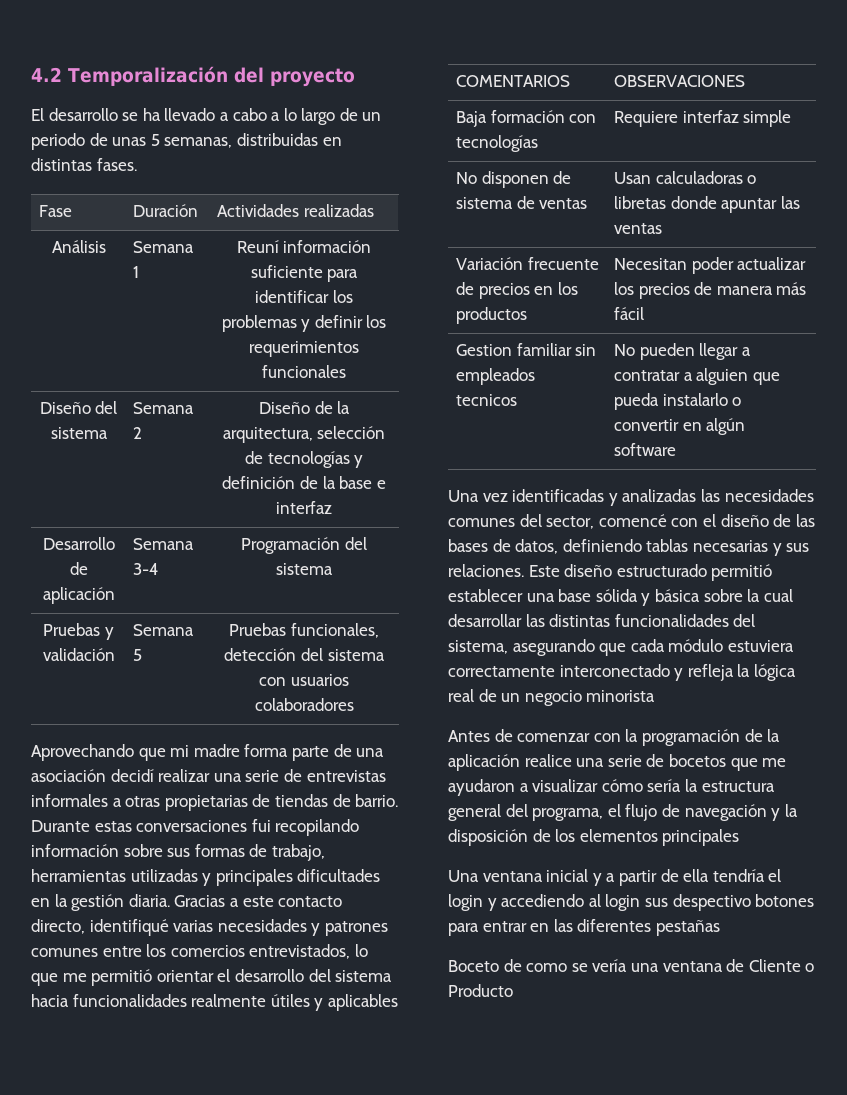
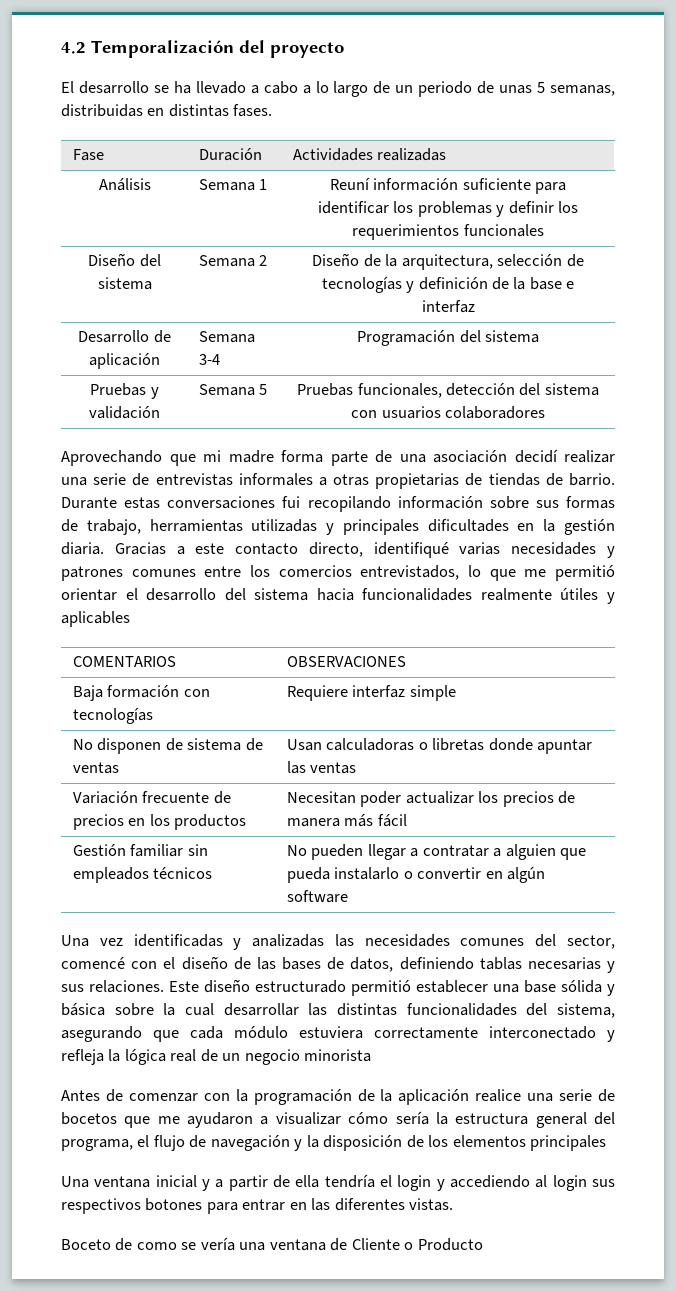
[456,344,513,356] Gestion -> [73,844,127,856] Gestión
[456,394,518,406] tecnicos -> [153,867,213,879] técnicos
[672,894,751,911] despectivo -> [61,1198,141,1214] respectivos
[655,920,720,936] pestañas -> [409,1198,454,1211] vistas.

